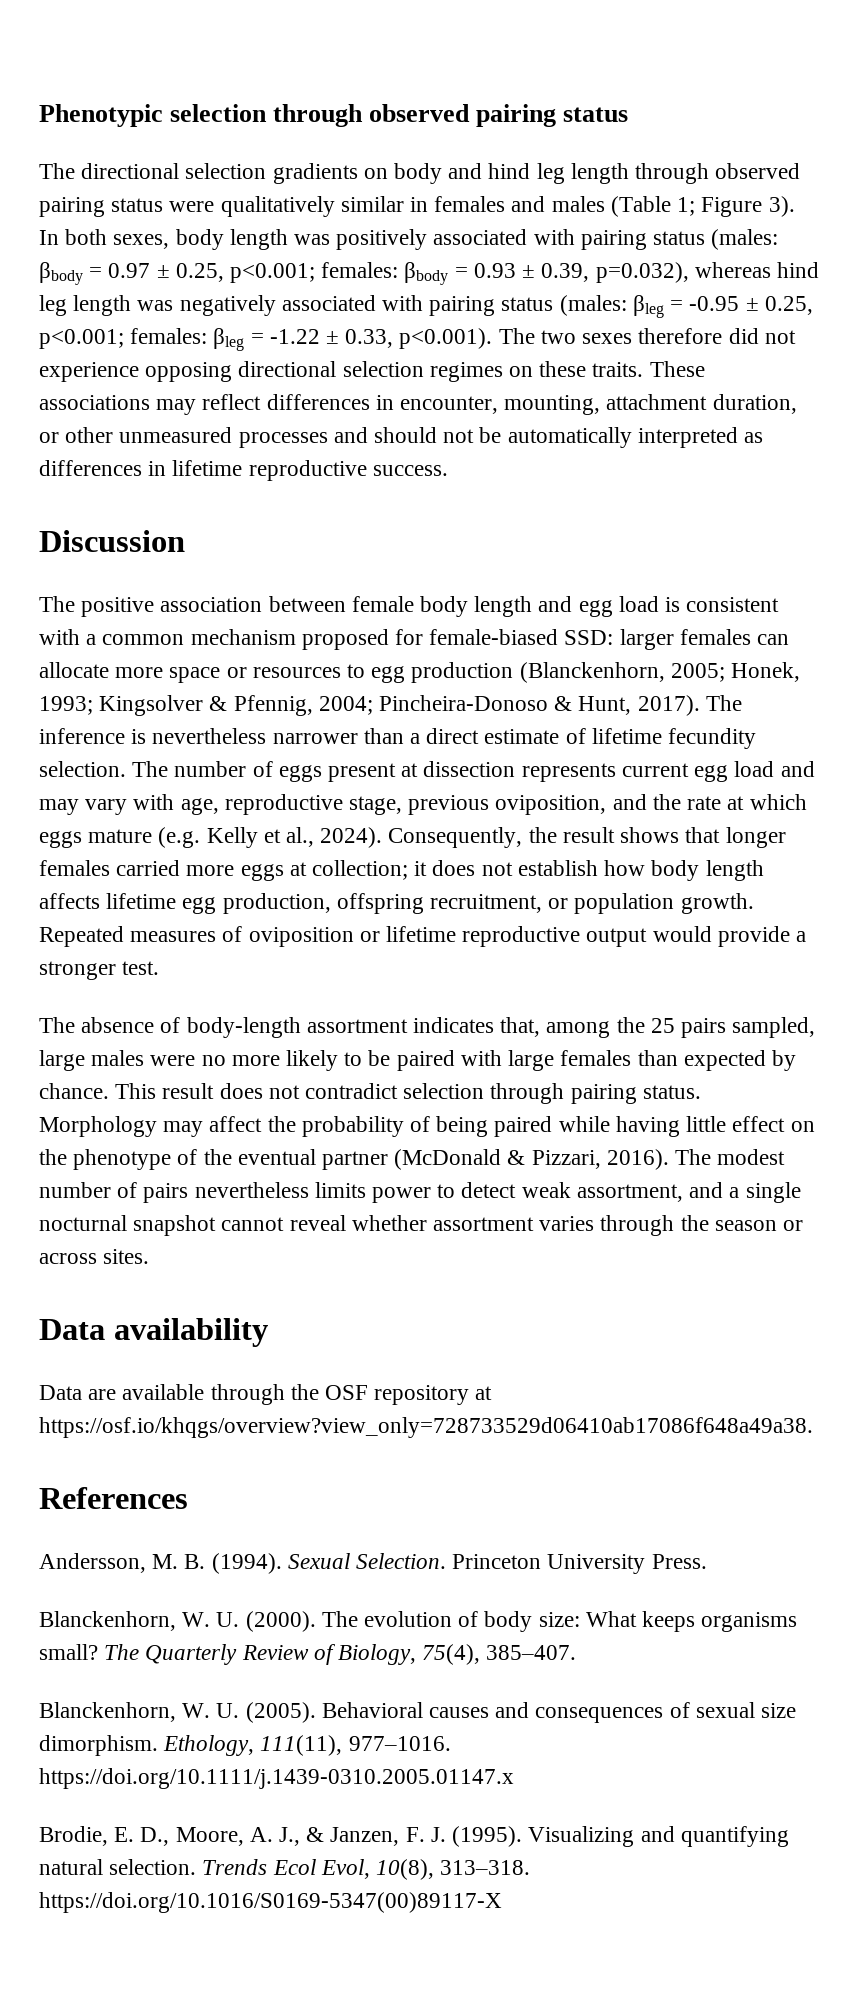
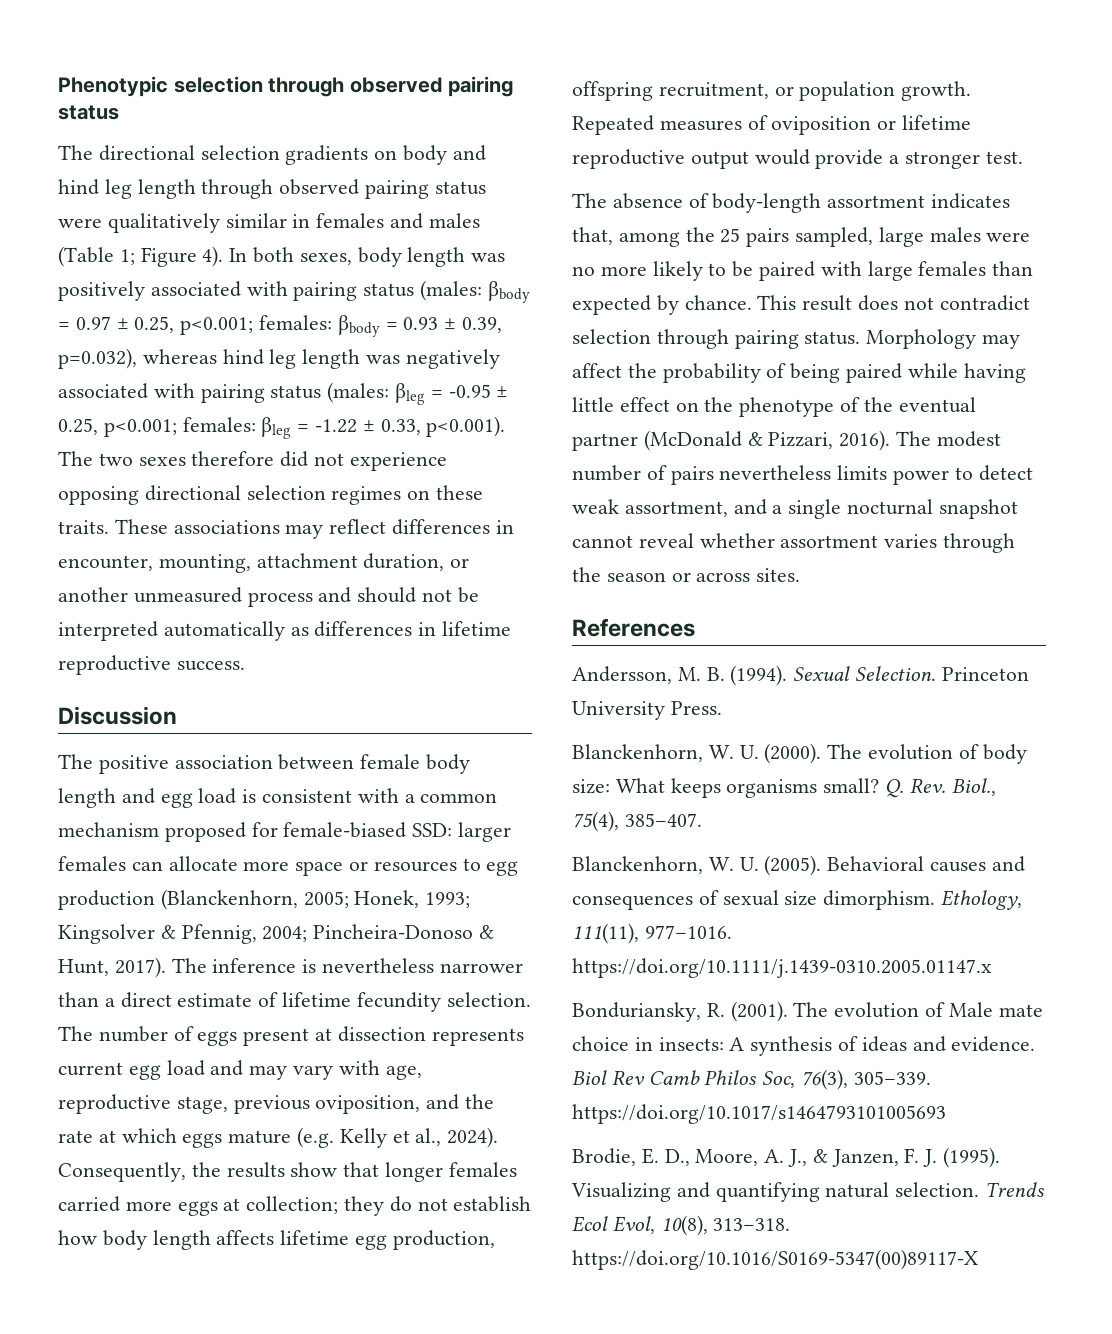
[768,196,795,217] 3). -> [202,246,224,267] 4).
[65,427,328,448] other unmeasured processes -> [58,587,313,607] another unmeasured process
[507,427,738,448] automatically interpreted -> [58,621,285,641] interpreted automatically
[562,827,680,843] result shows -> [226,1162,338,1178] results show
[414,860,476,876] it does -> [344,1196,412,1216] they do
[39,1318,268,1347] [39,1384,493,1405] [39,1417,813,1438] // Data availability // Data are available through the OSF repository at https://osf.io/khqgs/overview?view_only=728733529d06410ab17086f648a49a38. -> (801, 575) none
[104,1644,417,1665] The Quarterly Review of Biology, -> [885,778,996,798] Q. Rev. Biol.,
(514, 1778) none -> [572,1001,1043,1022] [572,1036,1036,1056] [572,1069,931,1090] [572,1104,946,1124] // Bonduriansky, R. (2001). The evolution of Male mate choice in insects: A synthesis of ideas and evidence. Biol Rev Camb Philos Soc, 76(3), 305–339. https://doi.org/10.1017/s1464793101005693

